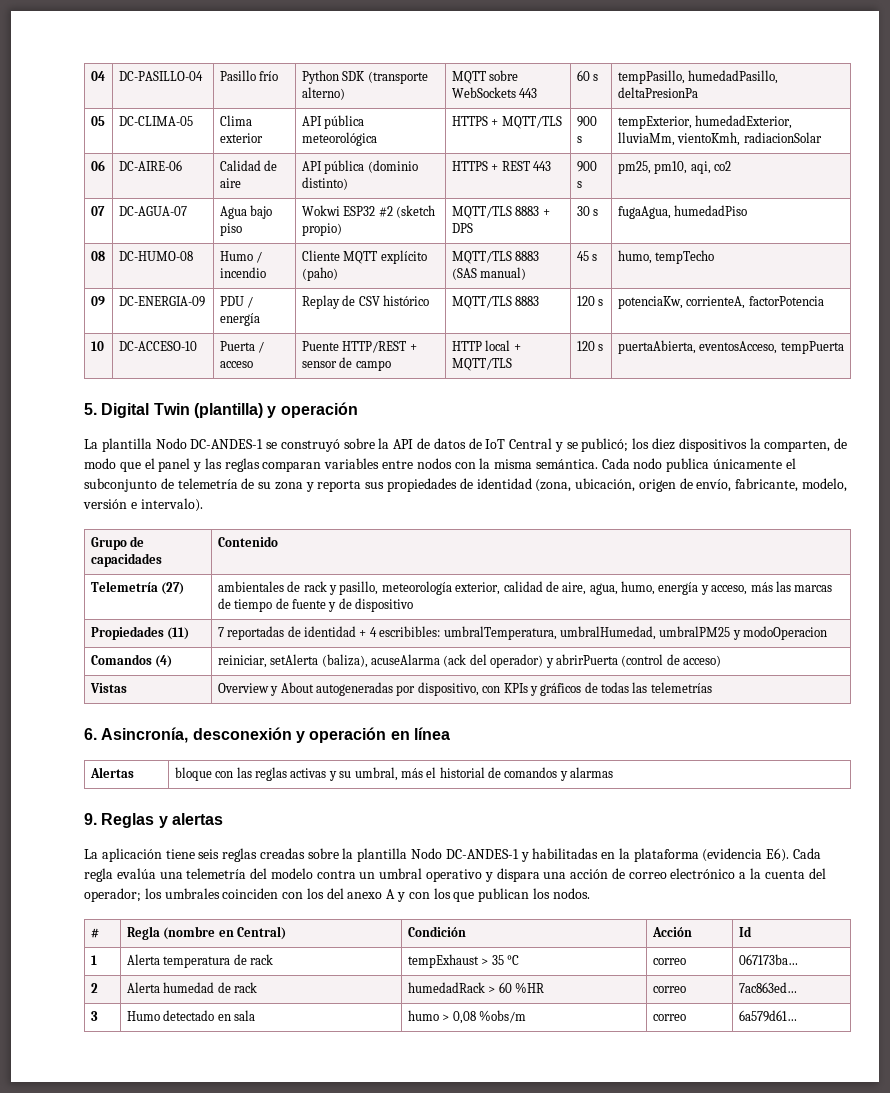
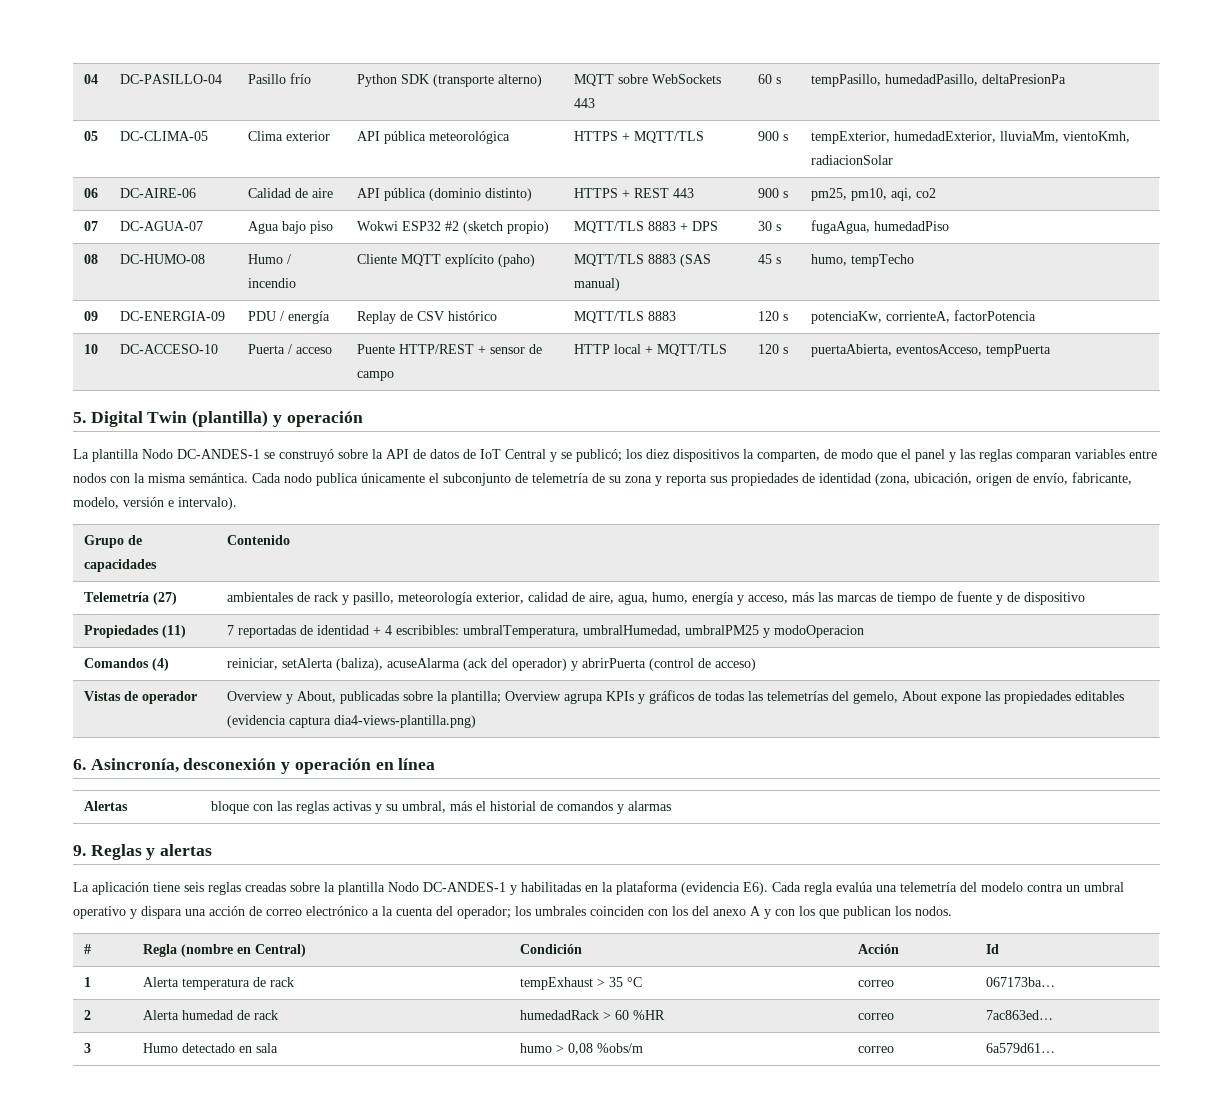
(127, 688) none -> [123,691,197,704] de operador
[280,682,501,696] About autogeneradas por dispositivo, con -> [296,691,603,704] About, publicadas sobre la plantilla; Overview agrupa
(712, 687) none -> [831,691,1124,704] [226,715,476,728] del gemelo, About expone las propiedades editables (evidencia captura dia4-views-plantilla.png)

